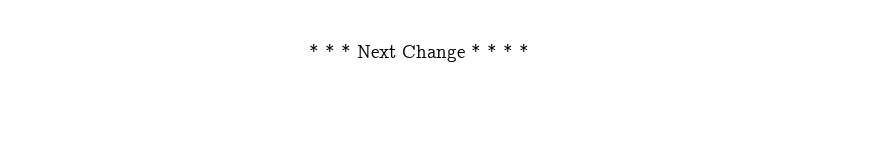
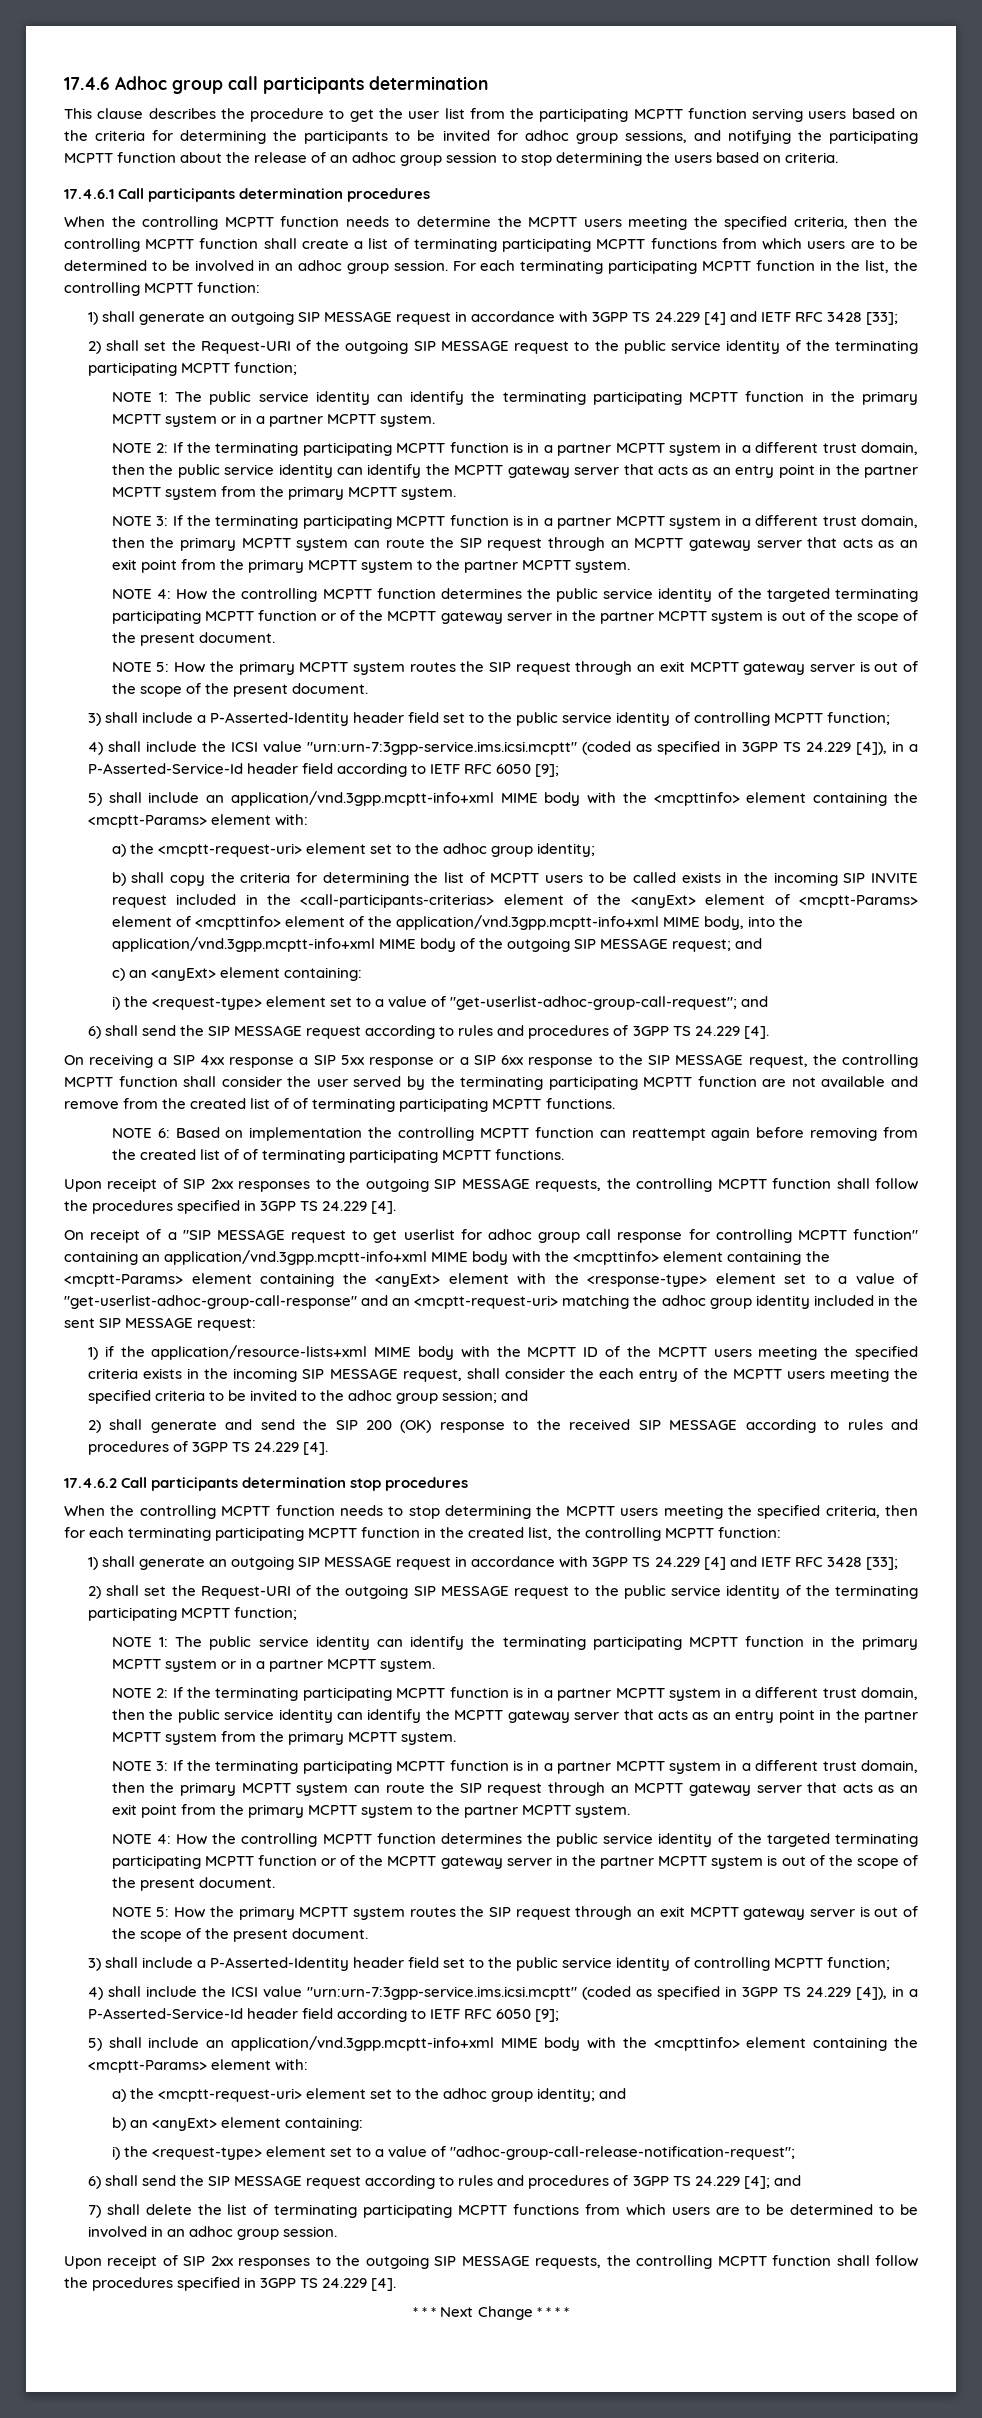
(308, 50) none -> [64,76,488,94] [64,108,919,122] [64,130,918,144] [64,152,838,166] [64,188,431,202] [64,216,918,230] [64,238,919,252] [64,260,919,274] [64,282,261,296] [87,311,898,325] [87,340,919,354] [87,362,297,376] [111,391,918,405] [111,413,436,427] [111,442,918,456] [111,464,919,478] [111,486,457,500] [111,515,918,529] [111,537,919,551] [111,559,631,573] [111,588,918,602] [111,610,918,624] [111,632,275,646] [111,661,918,675] [111,683,369,697] [87,712,890,726] [87,741,918,755] [87,763,560,777] [87,791,918,806] [87,814,308,828] [111,843,596,857] [111,872,919,886] [111,894,919,908] [111,915,804,930] [111,937,763,952] [111,967,362,981] [111,996,769,1010] [87,1025,769,1039] [64,1054,918,1068] [64,1076,918,1090] [64,1098,615,1112] [111,1127,918,1141] [111,1149,565,1163] [64,1178,919,1192] [64,1200,397,1214] [64,1229,918,1243] [64,1250,830,1265] [64,1273,918,1287] [64,1295,919,1309] [64,1317,257,1331] [87,1345,918,1360] [87,1368,919,1382] [87,1390,529,1404] [87,1419,918,1433] [87,1441,329,1455] [64,1477,469,1491] [64,1505,918,1519] [64,1527,781,1541] [87,1556,898,1570] [87,1585,919,1599] [87,1607,297,1621] [111,1636,918,1650] [111,1658,436,1672] [111,1687,918,1701] [111,1709,919,1723] [111,1731,457,1745] [111,1760,918,1774] [111,1782,919,1796] [111,1804,631,1818] [111,1833,918,1847] [111,1855,918,1869] [111,1877,275,1891] [111,1906,918,1920] [111,1928,369,1942] [87,1957,890,1971] [87,1986,918,2000] [87,2008,560,2022] [87,2036,918,2051] [87,2059,308,2073] [111,2088,627,2102] [111,2117,363,2131] [111,2146,796,2160] [87,2175,801,2189] [87,2204,918,2218] [87,2226,338,2240] [64,2255,919,2269] [64,2277,397,2291] 17.4.6 Adhoc group call participants determination // This clause describes the procedure to get the user list from the participating MCPTT function serving users based on the criteria for determining the participants to be invited for adhoc group sessions, and notifying the participating MCPTT function about the release of an adhoc group session to stop determining the users based on criteria. // 17.4.6.1 Call participants determination procedures // When the controlling MCPTT function needs to determine the MCPTT users meeting the specified criteria, then the controlling MCPTT function shall create a list of terminating participating MCPTT functions from which users are to be determined to be involved in an adhoc group session. For each terminating participating MCPTT function in the list, the controlling MCPTT function: // 1) shall generate an outgoing SIP MESSAGE request in accordance with 3GPP TS 24.229 [4] and IETF RFC 3428 [33]; // 2) shall set the Request-URI of the outgoing SIP MESSAGE request to the public service identity of the terminating participating MCPTT function; // NOTE 1: The public service identity can identify the terminating participating MCPTT function in the primary MCPTT system or in a partner MCPTT system. // NOTE 2: If the terminating participating MCPTT function is in a partner MCPTT system in a different trust domain, then the public service identity can identify the MCPTT gateway server that acts as an entry point in the partner MCPTT system from the primary MCPTT system. // NOTE 3: If the terminating participating MCPTT function is in a partner MCPTT system in a different trust domain, then the primary MCPTT system can route the SIP request through an MCPTT gateway server that acts as an exit point from the primary MCPTT system to the partner MCPTT system. // NOTE 4: How the controlling MCPTT function determines the public service identity of the targeted terminating participating MCPTT function or of the MCPTT gateway server in the partner MCPTT system is out of the scope of the present document. // NOTE 5: How the primary MCPTT system routes the SIP request through an exit MCPTT gateway server is out of the scope of the present document. // 3) shall include a P-Asserted-Identity header field set to the public service identity of controlling MCPTT function; // 4) shall include the ICSI value "urn:urn-7:3gpp-service.ims.icsi.mcptt" (coded as specified in 3GPP TS 24.229 [4]), in a P-Asserted-Service-Id header field according to IETF RFC 6050 [9]; // 5) shall include an application/vnd.3gpp.mcptt-info+xml MIME body with the <mcpttinfo> element containing the <mcptt-Params> element with: // a) the <mcptt-request-uri> element set to the adhoc group identity; // b) shall copy the criteria for determining the list of MCPTT users to be called exists in the incoming SIP INVITE request included in the <call-participants-criterias> element of the <anyExt> element of <mcptt-Params> element of <mcpttinfo> element of the application/vnd.3gpp.mcptt-info+xml MIME body, into the application/vnd.3gpp.mcptt-info+xml MIME body of the outgoing SIP MESSAGE request; and // c) an <anyExt> element containing: // i) the <request-type> element set to a value of "get-userlist-adhoc-group-call-request"; and // 6) shall send the SIP MESSAGE request according to rules and procedures of 3GPP TS 24.229 [4]. // On receiving a SIP 4xx response a SIP 5xx response or a SIP 6xx response to the SIP MESSAGE request, the controlling MCPTT function shall consider the user served by the terminating participating MCPTT function are not available and remove from the created list of of terminating participating MCPTT functions. // NOTE 6: Based on implementation the controlling MCPTT function can reattempt again before removing from the created list of of terminating participating MCPTT functions. // Upon receipt of SIP 2xx responses to the outgoing SIP MESSAGE requests, the controlling MCPTT function shall follow the procedures specified in 3GPP TS 24.229 [4]. // On receipt of a "SIP MESSAGE request to get userlist for adhoc group call response for controlling MCPTT function" containing an application/vnd.3gpp.mcptt-info+xml MIME body with the <mcpttinfo> element containing the <mcptt-Params> element containing the <anyExt> element with the <response-type> element set to a value of "get-userlist-adhoc-group-call-response" and an <mcptt-request-uri> matching the adhoc group identity included in the sent SIP MESSAGE request: // 1) if the application/resource-lists+xml MIME body with the MCPTT ID of the MCPTT users meeting the specified criteria exists in the incoming SIP MESSAGE request, shall consider the each entry of the MCPTT users meeting the specified criteria to be invited to the adhoc group session; and // 2) shall generate and send the SIP 200 (OK) response to the received SIP MESSAGE according to rules and procedures of 3GPP TS 24.229 [4]. // 17.4.6.2 Call participants determination stop procedures // When the controlling MCPTT function needs to stop determining the MCPTT users meeting the specified criteria, then for each terminating participating MCPTT function in the created list, the controlling MCPTT function: // 1) shall generate an outgoing SIP MESSAGE request in accordance with 3GPP TS 24.229 [4] and IETF RFC 3428 [33]; // 2) shall set the Request-URI of the outgoing SIP MESSAGE request to the public service identity of the terminating participating MCPTT function; // NOTE 1: The public service identity can identify the terminating participating MCPTT function in the primary MCPTT system or in a partner MCPTT system. // NOTE 2: If the terminating participating MCPTT function is in a partner MCPTT system in a different trust domain, then the public service identity can identify the MCPTT gateway server that acts as an entry point in the partner MCPTT system from the primary MCPTT system. // NOTE 3: If the terminating participating MCPTT function is in a partner MCPTT system in a different trust domain, then the primary MCPTT system can route the SIP request through an MCPTT gateway server that acts as an exit point from the primary MCPTT system to the partner MCPTT system. // NOTE 4: How the controlling MCPTT function determines the public service identity of the targeted terminating participating MCPTT function or of the MCPTT gateway server in the partner MCPTT system is out of the scope of the present document. // NOTE 5: How the primary MCPTT system routes the SIP request through an exit MCPTT gateway server is out of the scope of the present document. // 3) shall include a P-Asserted-Identity header field set to the public service identity of controlling MCPTT function; // 4) shall include the ICSI value "urn:urn-7:3gpp-service.ims.icsi.mcptt" (coded as specified in 3GPP TS 24.229 [4]), in a P-Asserted-Service-Id header field according to IETF RFC 6050 [9]; // 5) shall include an application/vnd.3gpp.mcptt-info+xml MIME body with the <mcpttinfo> element containing the <mcptt-Params> element with: // a) the <mcptt-request-uri> element set to the adhoc group identity; and // b) an <anyExt> element containing: // i) the <request-type> element set to a value of "adhoc-group-call-release-notification-request"; // 6) shall send the SIP MESSAGE request according to rules and procedures of 3GPP TS 24.229 [4]; and // 7) shall delete the list of terminating participating MCPTT functions from which users are to be determined to be involved in an adhoc group session. // Upon receipt of SIP 2xx responses to the outgoing SIP MESSAGE requests, the controlling MCPTT function shall follow the procedures specified in 3GPP TS 24.229 [4]. //

